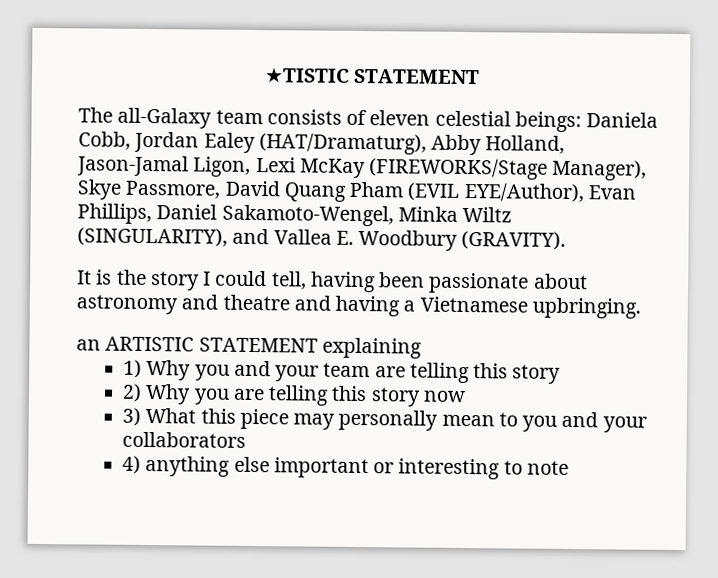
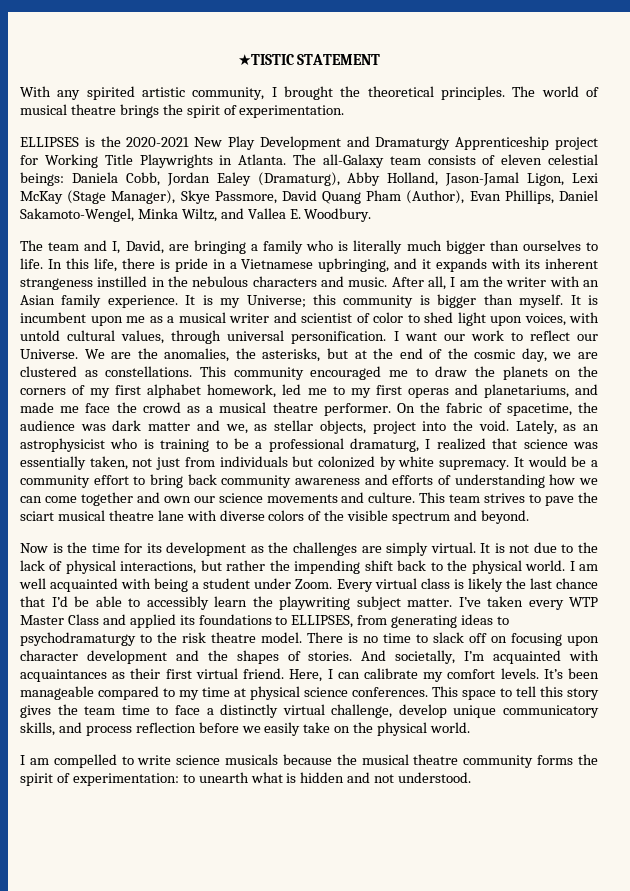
(481, 76) none -> [20,86,599,100] [20,104,345,118] [20,136,598,150] [20,154,287,168] With any spirited artistic community, I brought the theoretical principles. The world of musical theatre brings the spirit of experimentation. // ELLIPSES is the 2020-2021 New Play Development and Dramaturgy Apprenticeship project for Working Title Playwrights in Atlanta.
[258,133,427,155] (HAT/Dramaturg), -> [257,172,340,186] (Dramaturg),
[369,158,549,180] (FIREWORKS/Stage -> [67,190,107,204] (Stage
[407,182,584,203] (EVIL EYE/Author), -> [406,190,465,204] (Author),
[462,206,513,223] [77,227,228,247] Wiltz (SINGULARITY), -> [181,208,217,222] Wiltz,
[358,229,567,251] [77,269,588,294] [76,294,641,319] [76,336,422,359] [122,359,562,384] [121,383,466,407] [121,407,647,433] [121,431,246,448] [121,455,569,480] Woodbury (GRAVITY). // It is the story I could tell, having been passionate about astronomy and theatre and having a Vietnamese upbringing. // an ARTISTIC STATEMENT explaining // 1) Why you and your team are telling this story // 2) Why you are telling this story now // 3) What this piece may personally mean to you and your collaborators // 4) anything else important or interesting to note -> [304,208,372,222] [20,240,598,254] [20,258,598,272] [20,276,599,290] [20,294,599,308] [20,312,599,326] [20,330,598,344] [20,348,598,362] [20,366,598,380] [20,384,598,398] [20,402,598,416] [20,420,599,434] [20,438,598,452] [20,456,598,470] [20,474,598,488] [20,492,598,506] [20,510,529,524] [20,542,598,556] [20,560,598,574] [19,578,598,592] [20,596,598,610] [20,614,510,628] [20,632,599,646] [20,650,599,664] [20,668,599,682] [20,686,599,700] [20,704,599,718] [20,722,471,736] [20,754,598,768] [20,772,472,786] Woodbury. // The team and I, David, are bringing a family who is literally much bigger than ourselves to life. In this life, there is pride in a Vietnamese upbringing, and it expands with its inherent strangeness instilled in the nebulous characters and music. After all, I am the writer with an Asian family experience. It is my Universe; this community is bigger than myself. It is incumbent upon me as a musical writer and scientist of color to shed light upon voices, with untold cultural values, through universal personification. I want our work to reflect our Universe. We are the anomalies, the asterisks, but at the end of the cosmic day, we are clustered as constellations. This community encouraged me to draw the planets on the corners of my first alphabet homework, led me to my first operas and planetariums, and made me face the crowd as a musical theatre performer. On the fabric of spacetime, the audience was dark matter and we, as stellar objects, project into the void. Lately, as an astrophysicist who is training to be a professional dramaturg, I realized that science was essentially taken, not just from individuals but colonized by white supremacy. It would be a community effort to bring back community awareness and efforts of understanding how we can come together and own our science movements and culture. This team strives to pave the sciart musical theatre lane with diverse colors of the visible spectrum and beyond. // Now is the time for its development as the challenges are simply virtual. It is not due to the lack of physical interactions, but rather the impending shift back to the physical world. I am well acquainted with being a student under Zoom. Every virtual class is likely the last chance that I’d be able to accessibly learn the playwriting subject matter. I’ve taken every WTP Master Class and applied its foundations to ELLIPSES, from generating ideas to psychodramaturgy to the risk theatre model. There is no time to slack off on focusing upon character development and the shapes of stories. And societally, I’m acquainted with acquaintances as their first virtual friend. Here, I can calibrate my comfort levels. It’s been manageable compared to my time at physical science conferences. This space to tell this story gives the team time to face a distinctly virtual challenge, develop unique communicatory skills, and process reflection before we easily take on the physical world. // I am compelled to write science musicals because the musical theatre community forms the spirit of experimentation: to unearth what is hidden and not understood.

